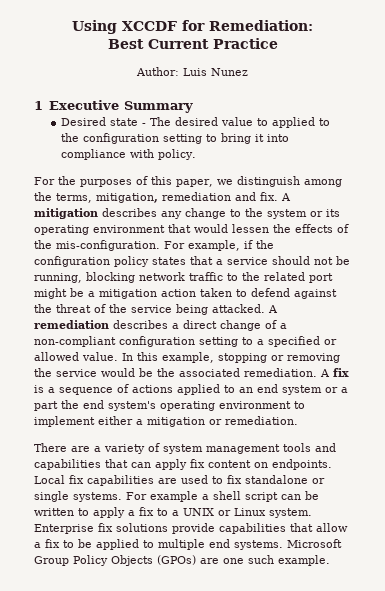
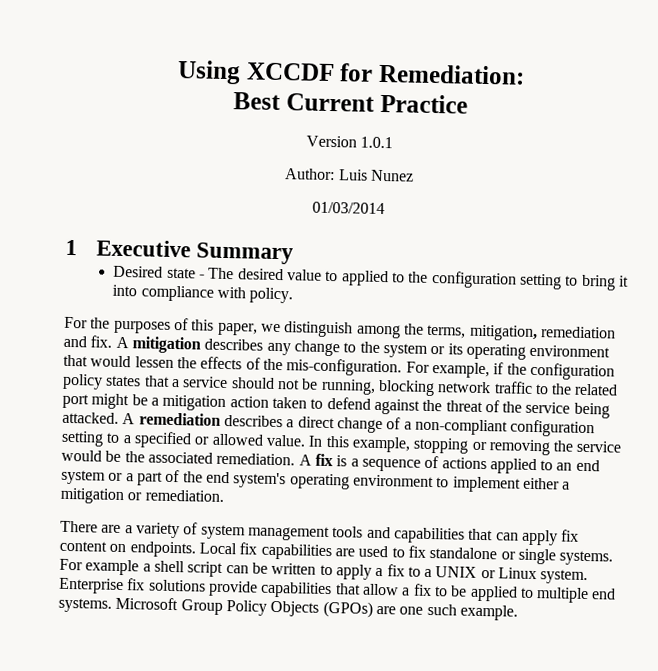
(278, 43) none -> [305,135,394,149] // Version 1.0.1
(248, 72) none -> [312,201,385,215] // 01/03/2014
(58, 406) none -> [165,469,181,483] of

